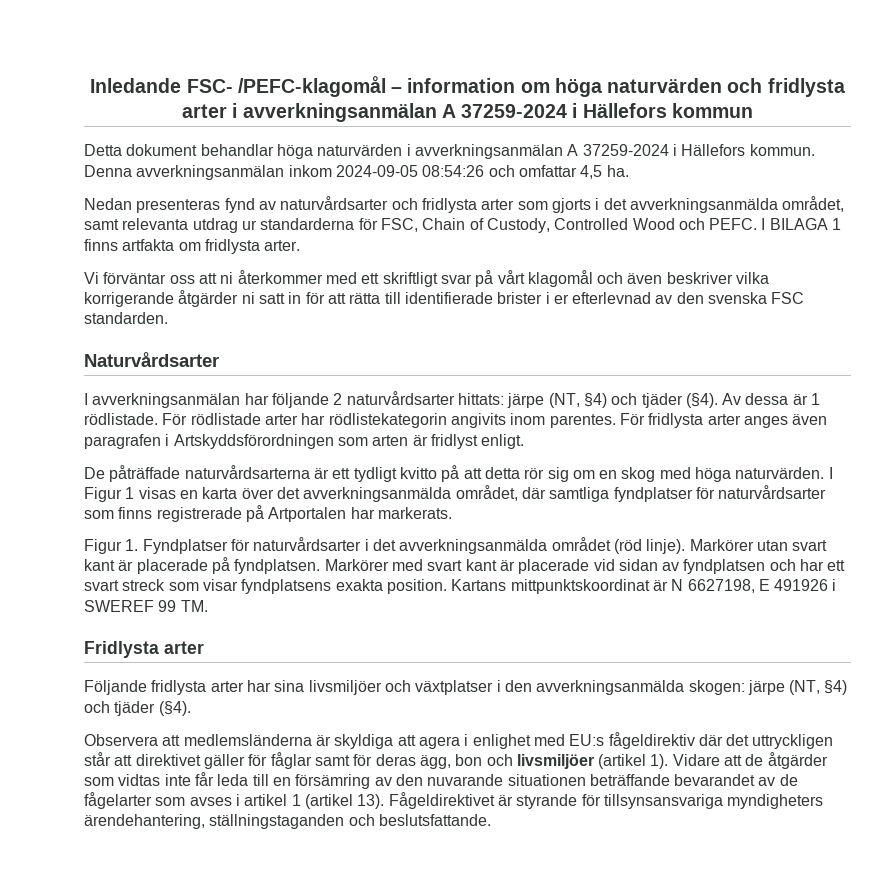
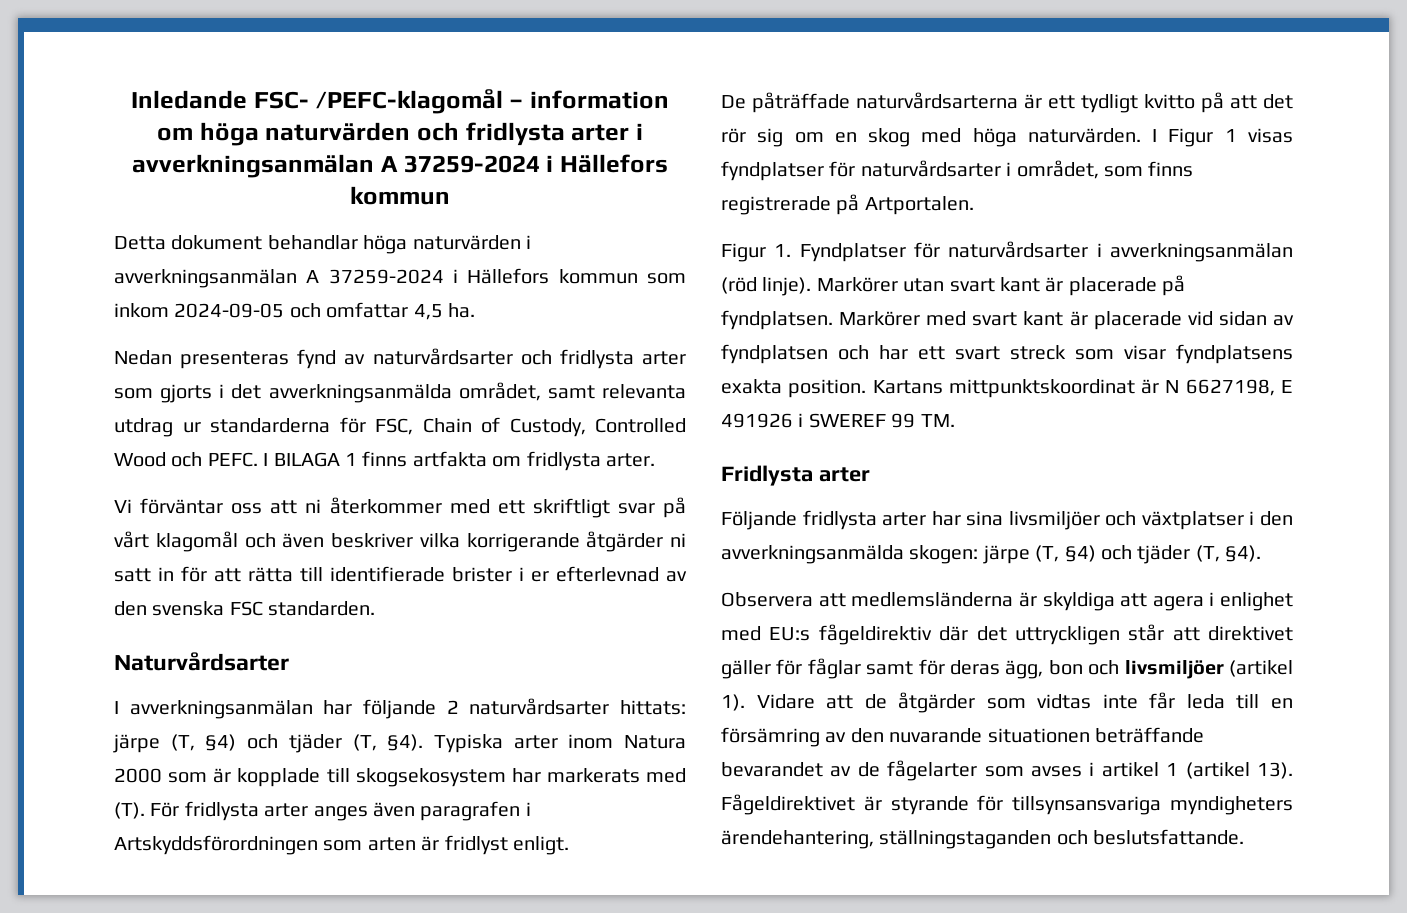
[749,144,815,156] [84,165,285,180] kommun. Denna avverkningsanmälan -> [558,269,686,284] kommun som
[422,165,485,177] 08:54:26 -> (285, 310) none
[548,393,821,408] [84,413,616,428] (NT, §4) och tjäder (§4). Av dessa är 1 rödlistade. För rödlistade arter har rödlistekategorin angivits inom parentes. -> [170,734,686,753] [114,768,686,787] [114,802,145,819] (T, §4) och tjäder (T, §4). Typiska arter inom Natura 2000 som är kopplade till skogsekosystem har markerats med (T).
[484,467,520,479] detta -> [1263,94,1293,109] det
[179,485,610,502] en karta över det avverkningsanmälda området, där samtliga -> (1293, 135) none
(827, 492) none -> [1006,160,1099,179] i området,
[268,507,452,522] Artportalen har markerats. -> [864,196,974,215] Artportalen.
[372,537,611,554] det avverkningsanmälda området -> [1110,243,1293,262] avverkningsanmälan
[789,680,848,695] [84,701,191,716] (NT, §4) och tjäder (§4). -> [1035,545,1262,564] (T, §4) och tjäder (T, §4).

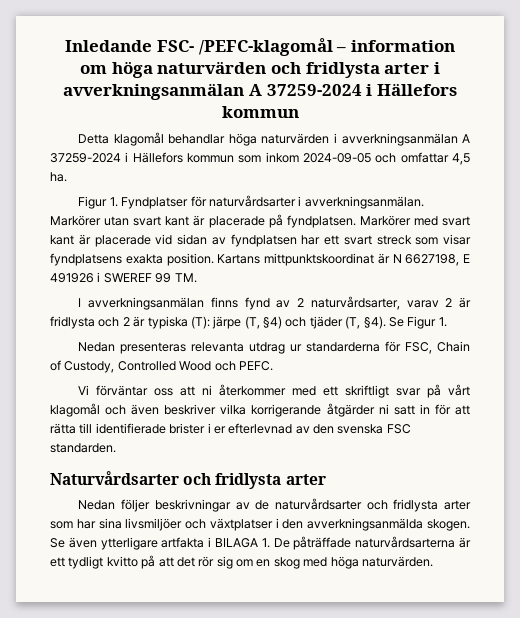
[171,235,263,250] dokument -> [113,132,164,146] klagomål
[114,348,686,369] [114,382,595,403] Nedan presenteras fynd av naturvårdsarter och fridlysta arter som gjorts i det avverkningsanmälda området, samt -> [78,195,424,209] [50,214,470,228] [50,234,471,247] [50,253,470,266] [50,272,197,283] [78,296,471,310] [50,316,447,329] [78,342,187,354] Figur 1. Fyndplatser för naturvårdsarter i avverkningsanmälan. Markörer utan svart kant är placerade på fyndplatsen. Markörer med svart kant är placerade vid sidan av fyndplatsen har ett svart streck som visar fyndplatsens exakta position. Kartans mittpunktskoordinat är N 6627198, E 491926 i SWEREF 99 TM. // I avverkningsanmälan finns fynd av 2 naturvårdsarter, varav 2 är fridlysta och 2 är typiska (T): järpe (T, §4) och tjäder (T, §4). Se Figur 1. // Nedan presenteras
[263,451,655,471] I BILAGA 1 finns artfakta om fridlysta arter. -> (273, 366) none
[114,698,687,719] [113,734,686,753] [114,768,686,787] [114,801,531,821] [114,835,569,855] // I avverkningsanmälan har följande 2 naturvårdsarter hittats: järpe (T, §4) och tjäder (T, §4). Typiska arter inom Natura 2000 som är kopplade till skogsekosystem har markerats med (T). För fridlysta arter anges även paragrafen i Artskyddsförordningen som arten är fridlyst enligt. // -> [183,473,326,489] [78,498,472,512] [50,518,470,531] [50,537,270,550] och fridlysta arter // Nedan följer beskrivningar av de naturvårdsarter och fridlysta arter som har sina livsmiljöer och växtplatser i den avverkningsanmälda skogen. Se även ytterligare artfakta i BILAGA 1.
[1152,128,1293,147] [721,160,1194,181] [721,194,974,215] [721,241,1293,262] [721,275,1186,296] [721,310,1294,330] [721,344,1293,364] [721,379,1293,398] [721,413,955,428] [721,465,870,486] [721,510,1293,530] [721,545,1262,564] [721,592,1293,611] [721,624,1293,645] [721,658,1293,679] [721,692,1293,713] [721,727,1204,747] [721,760,1293,781] [721,794,1293,815] [721,829,1245,849] I Figur 1 visas fyndplatser för naturvårdsarter i området, som finns registrerade på Artportalen. // Figur 1. Fyndplatser för naturvårdsarter i avverkningsanmälan (röd linje). Markörer utan svart kant är placerade på fyndplatsen. Markörer med svart kant är placerade vid sidan av fyndplatsen och har ett svart streck som visar fyndplatsens exakta position. Kartans mittpunktskoordinat är N 6627198, E 491926 i SWEREF 99 TM. // Fridlysta arter // Följande fridlysta arter har sina livsmiljöer och växtplatser i den avverkningsanmälda skogen: järpe (T, §4) och tjäder (T, §4). // Observera att medlemsländerna är skyldiga att agera i enlighet med EU:s fågeldirektiv där det uttryckligen står att direktivet gäller för fåglar samt för deras ägg, bon och livsmiljöer (artikel 1). Vidare att de åtgärder som vidtas inte får leda till en försämring av den nuvarande situationen beträffande bevarandet av de fågelarter som avses i artikel 1 (artikel 13). Fågeldirektivet är styrande för tillsynsansvariga myndigheters ärendehantering, ställningstaganden och beslutsfattande. -> (433, 561) none

